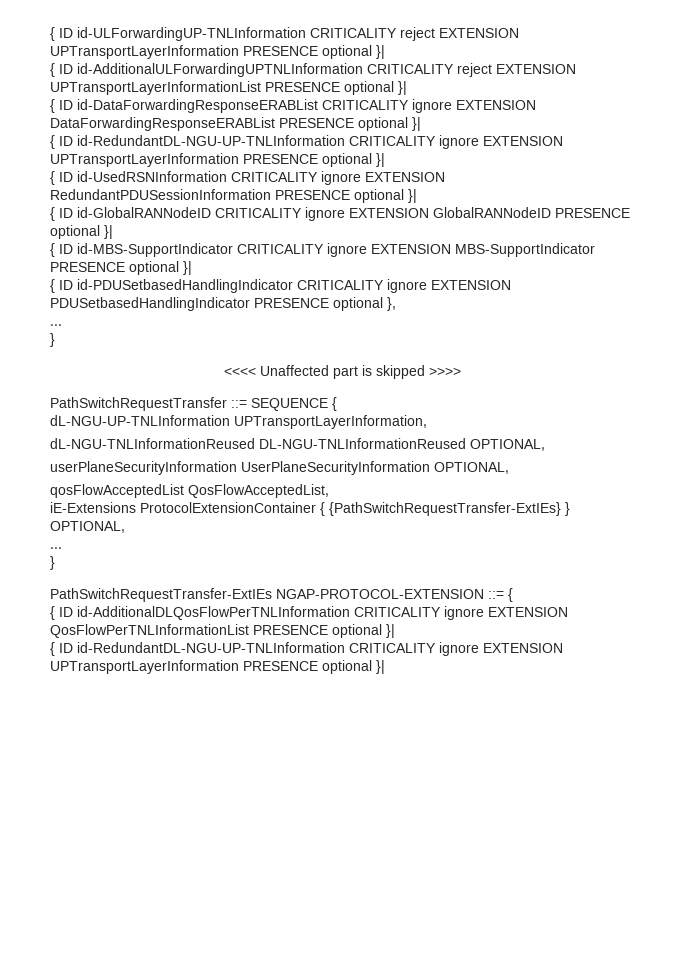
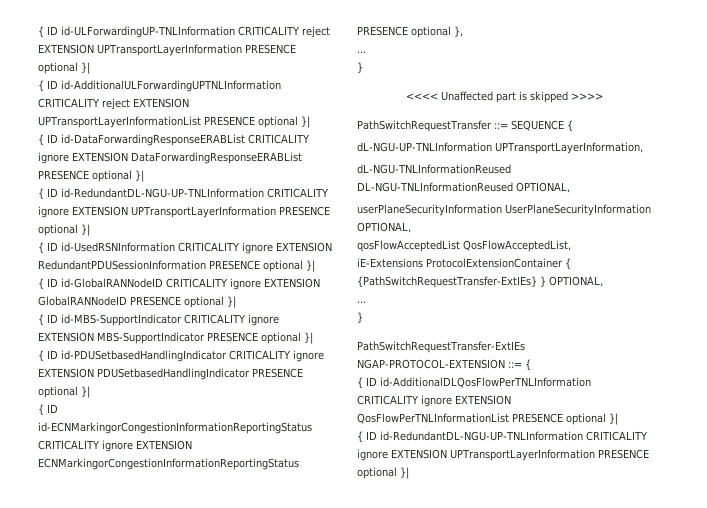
(383, 304) none -> [81,386,90,398] [38,404,58,415] [38,422,312,434] [38,440,192,452] [38,458,299,470] [357,26,451,38] }| // { ID id-ECNMarkingorCongestionInformationReportingStatus CRITICALITY ignore EXTENSION ECNMarkingorCongestionInformationReportingStatus PRESENCE optional

